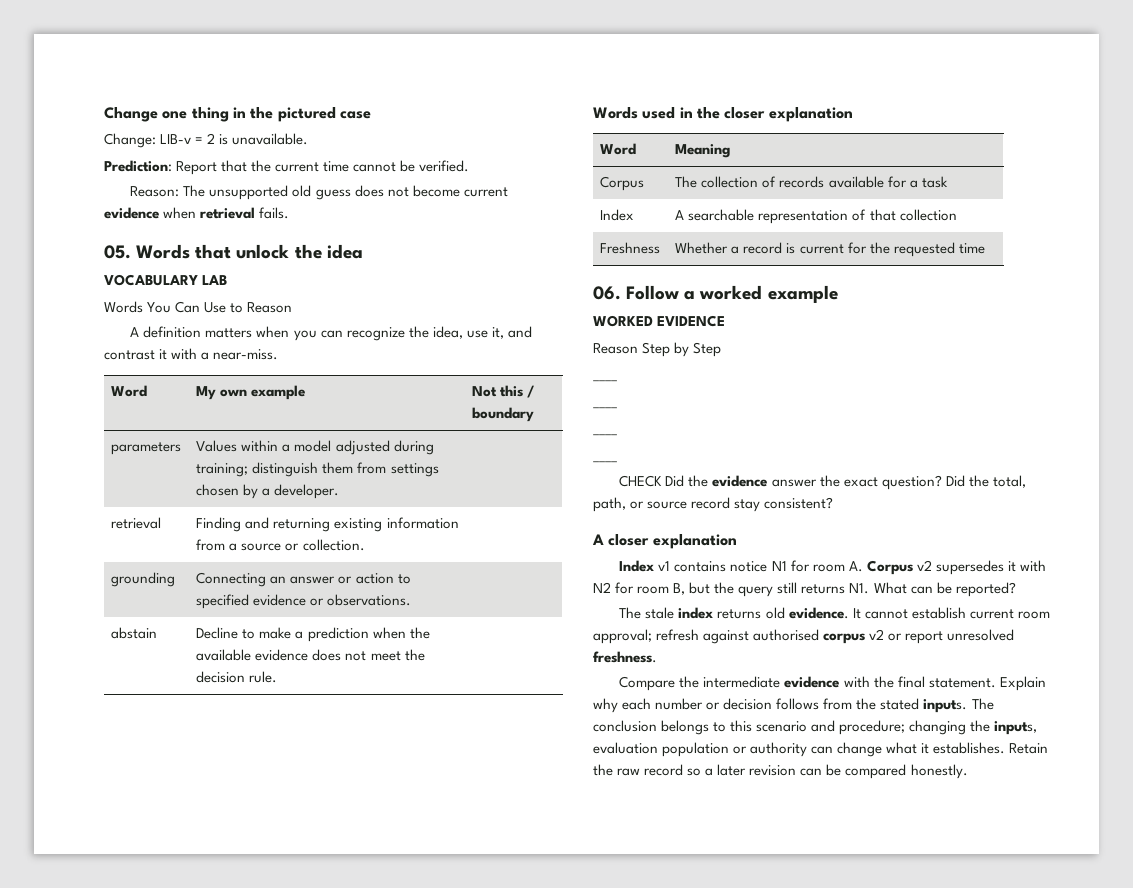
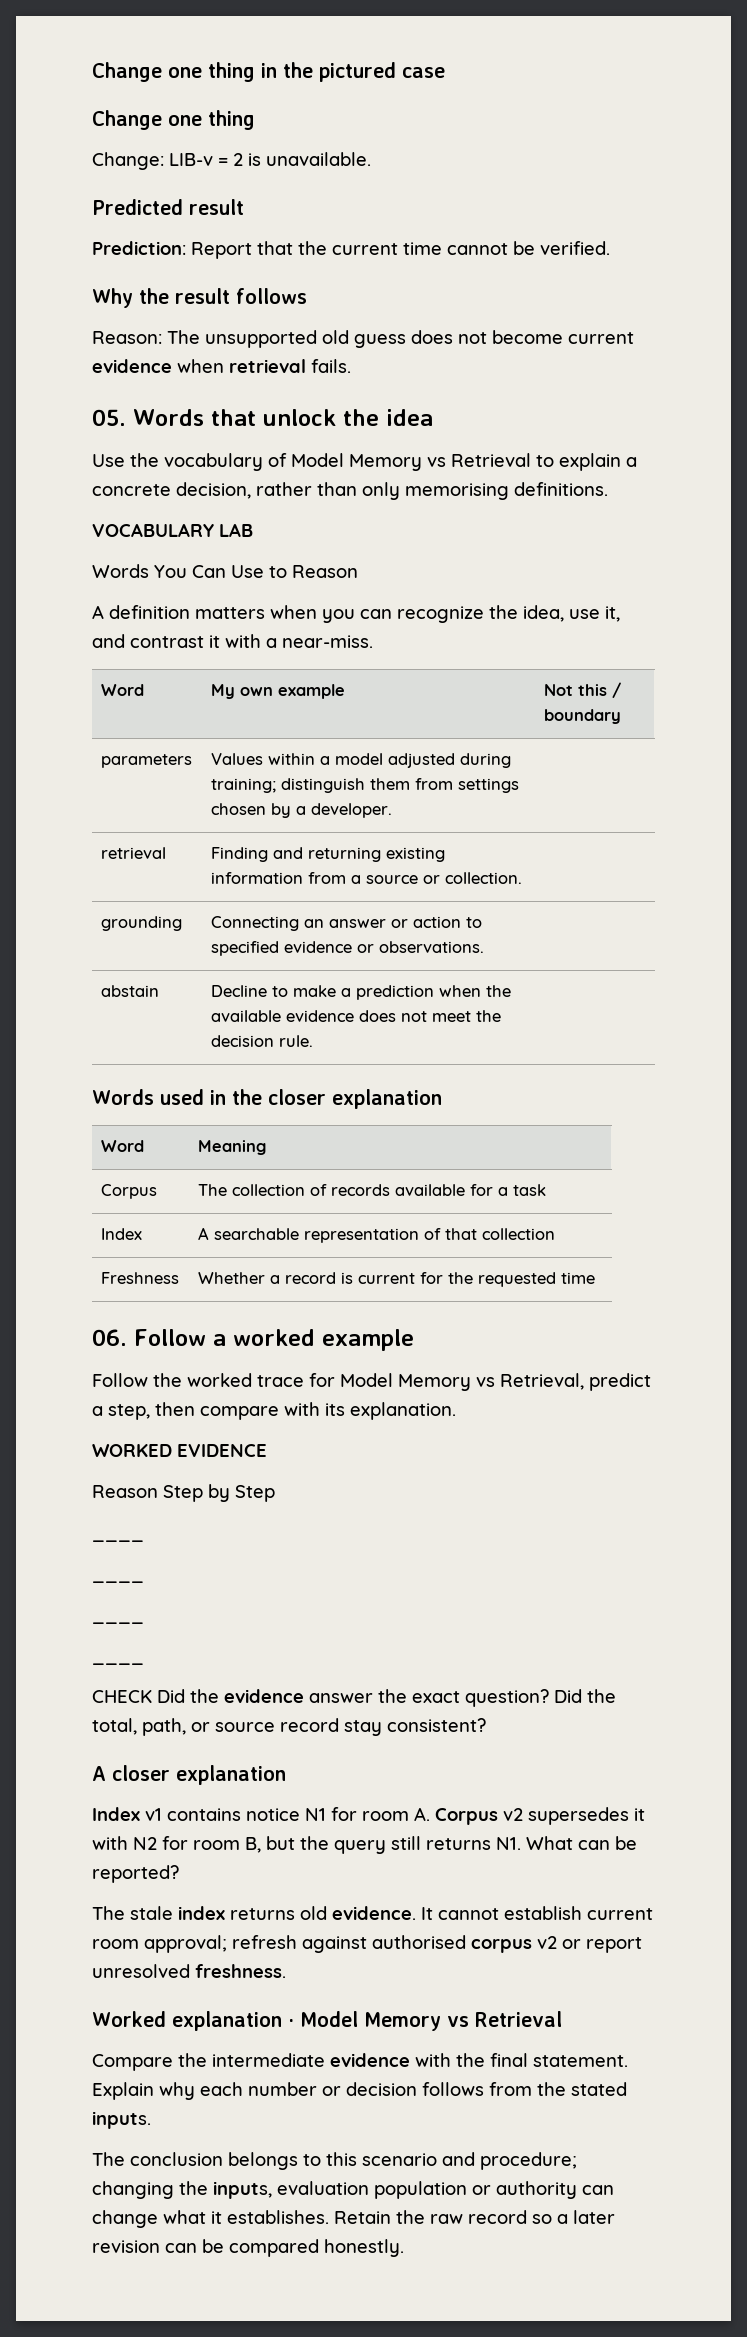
(371, 115) none -> [92,110,255,130] // Change one thing
(309, 139) none -> [92,199,244,215] // Predicted result
(470, 166) none -> [92,288,307,308] // Why the result follows
(363, 251) none -> [92,453,637,471] [92,482,608,500] // Use the vocabulary of Model Memory vs Retrieval to explain a concrete decision, rather than only memorising definitions.
(838, 294) none -> [92,1373,651,1391] [92,1402,456,1420] // Follow the worked trace for Model Memory vs Retrieval, predict a step, then compare with its explanation.
(657, 657) none -> [92,2011,562,2031] // Worked explanation · Model Memory vs Retrieval
(968, 706) none -> (151, 2120) //

